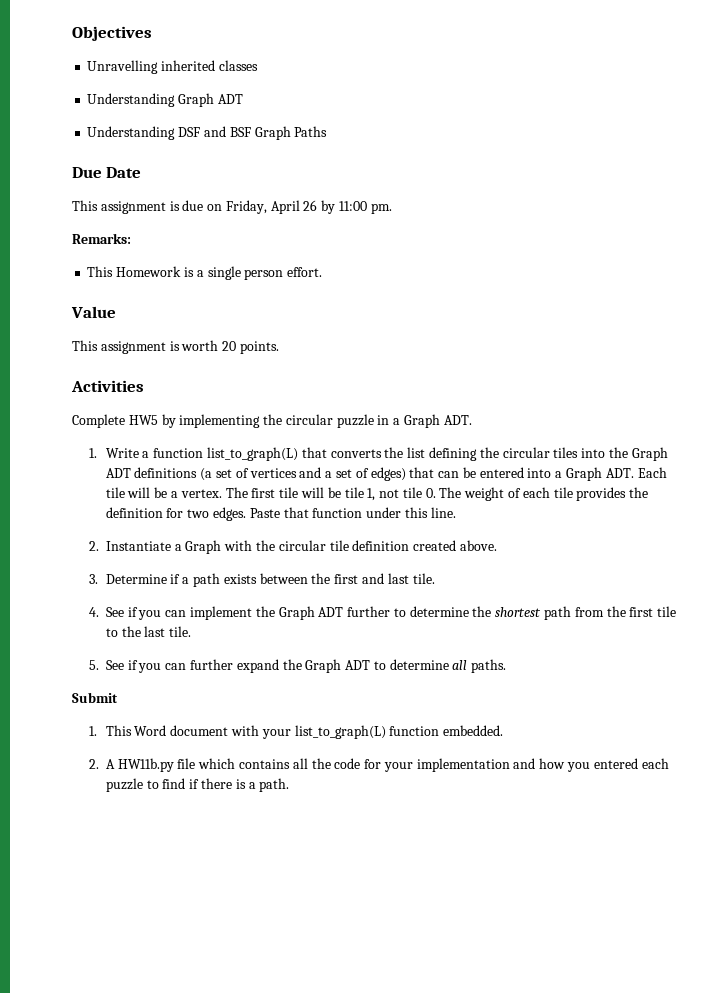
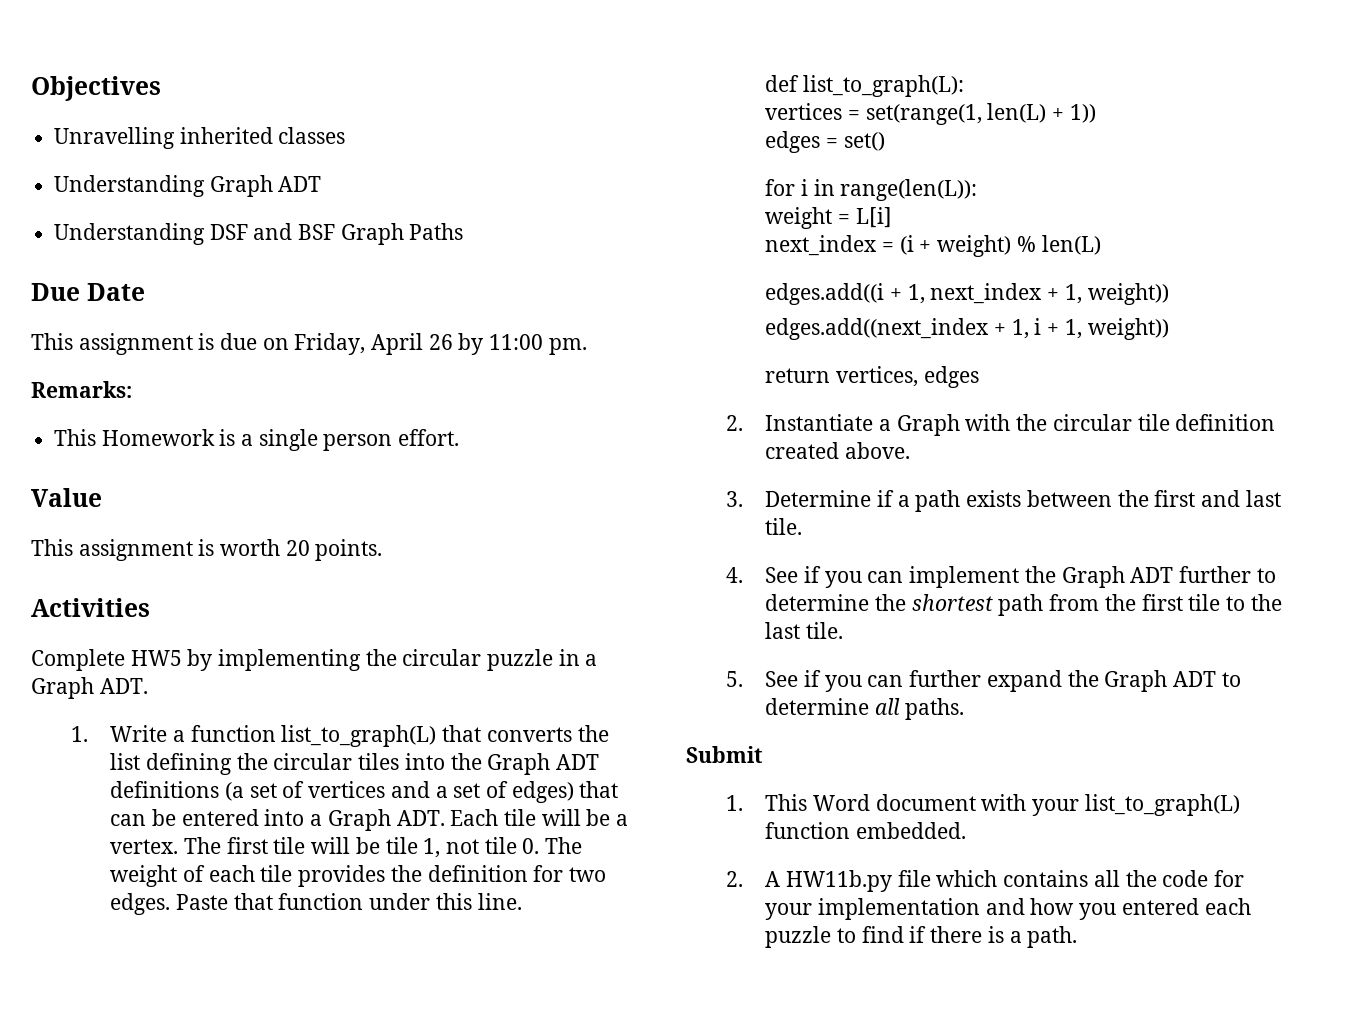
(456, 512) none -> [765,75,965,97] [765,103,1096,125] [765,131,885,153] [765,179,978,201] [765,207,892,229] [765,235,1101,257] [765,283,1169,305] [765,318,1169,340] [765,366,979,388] // def list_to_graph(L): // vertices = set(range(1, len(L) + 1)) // edges = set() // for i in range(len(L)): // weight = L[i] // next_index = (i + weight) % len(L) // edges.add((i + 1, next_index + 1, weight)) // edges.add((next_index + 1, i + 1, weight)) // return vertices, edges

